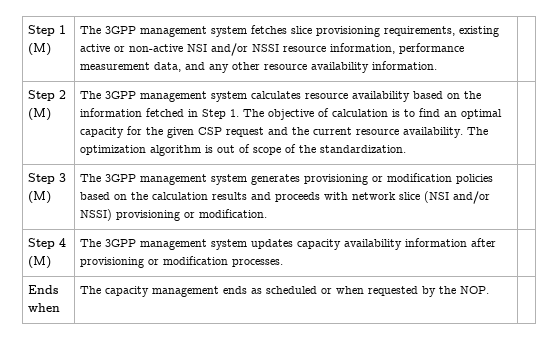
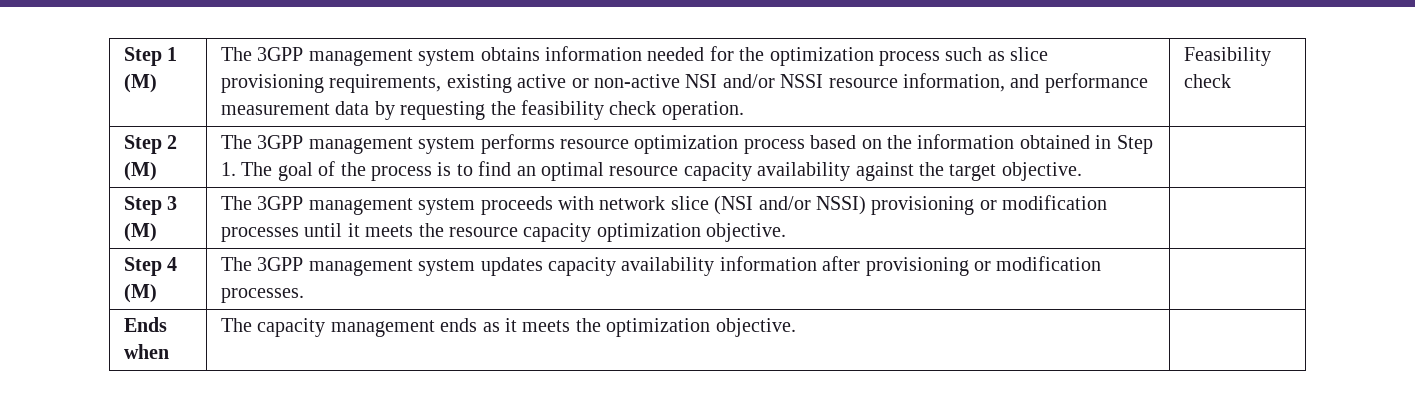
[250,25,287,34] fetches -> [480,46,1005,66] obtains information needed for the optimization process such as
(395, 48) none -> [1010,74,1040,88] and
[153,61,437,73] data, and any other resource availability information. | -> [335,100,744,120] [1183,47,1271,66] [1183,74,1231,88] data by requesting the feasibility check operation. | Feasibility check
[250,91,410,102] calculates resource availability -> [480,134,805,154] performs resource optimization process
[145,108,184,117] fetched -> [1019,135,1090,149] obtained
[267,108,388,120] objective of calculation -> [277,161,432,181] goal of the process
[79,126,488,138] [79,144,406,156] capacity for the given CSP request and the current resource availability. The optimization algorithm is out of scope of the standardization. -> [609,162,1082,181] resource capacity availability against the target objective.
[250,173,493,185] [79,192,271,200] generates provisioning or modification policies based on the calculation results and -> (476, 206) none
[198,209,267,218] modification. -> [1002,195,1108,210] [220,223,787,242] modification processes until it meets the resource capacity optimization objective.
[265,286,489,297] scheduled or when requested by the NOP. -> [504,318,796,337] it meets the optimization objective.

